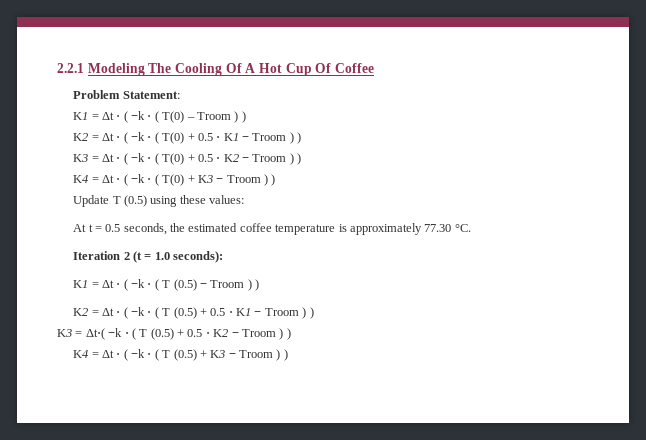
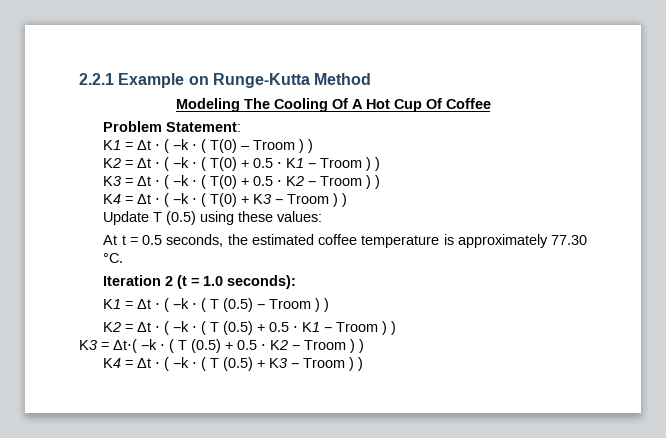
(84, 68) none -> [118,73,372,88] Example on Runge-Kutta Method //

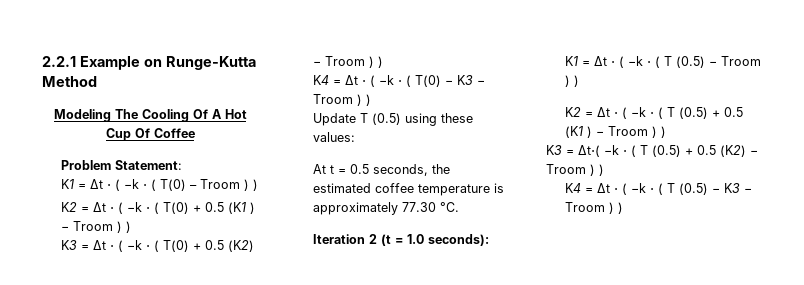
[277,158,305,168] ⋅ K1 -> [227,202,255,214] (K1 )
[277,176,305,186] ⋅ K2 -> [227,240,254,252] (K2)
[241,196,250,204] + -> [444,80,453,85] −
[293,322,321,332] ⋅ K1 -> [564,126,592,138] (K1 )
[261,340,288,350] ⋅ K2 -> [720,145,746,157] (K2)
[257,360,266,368] + -> [711,188,720,193] −

